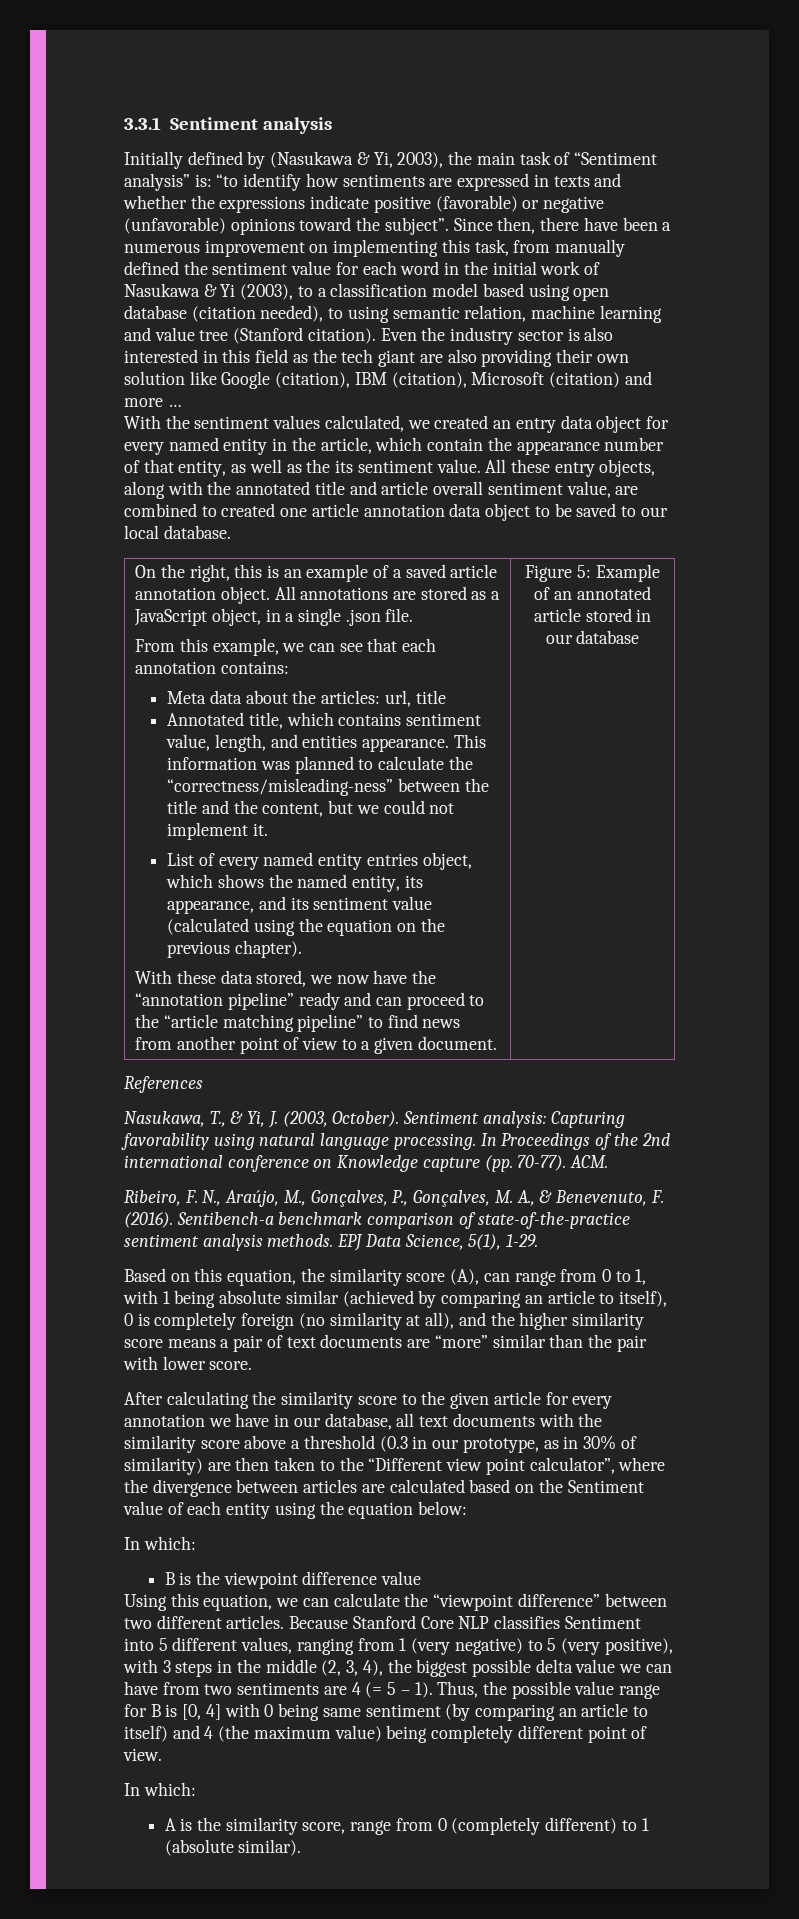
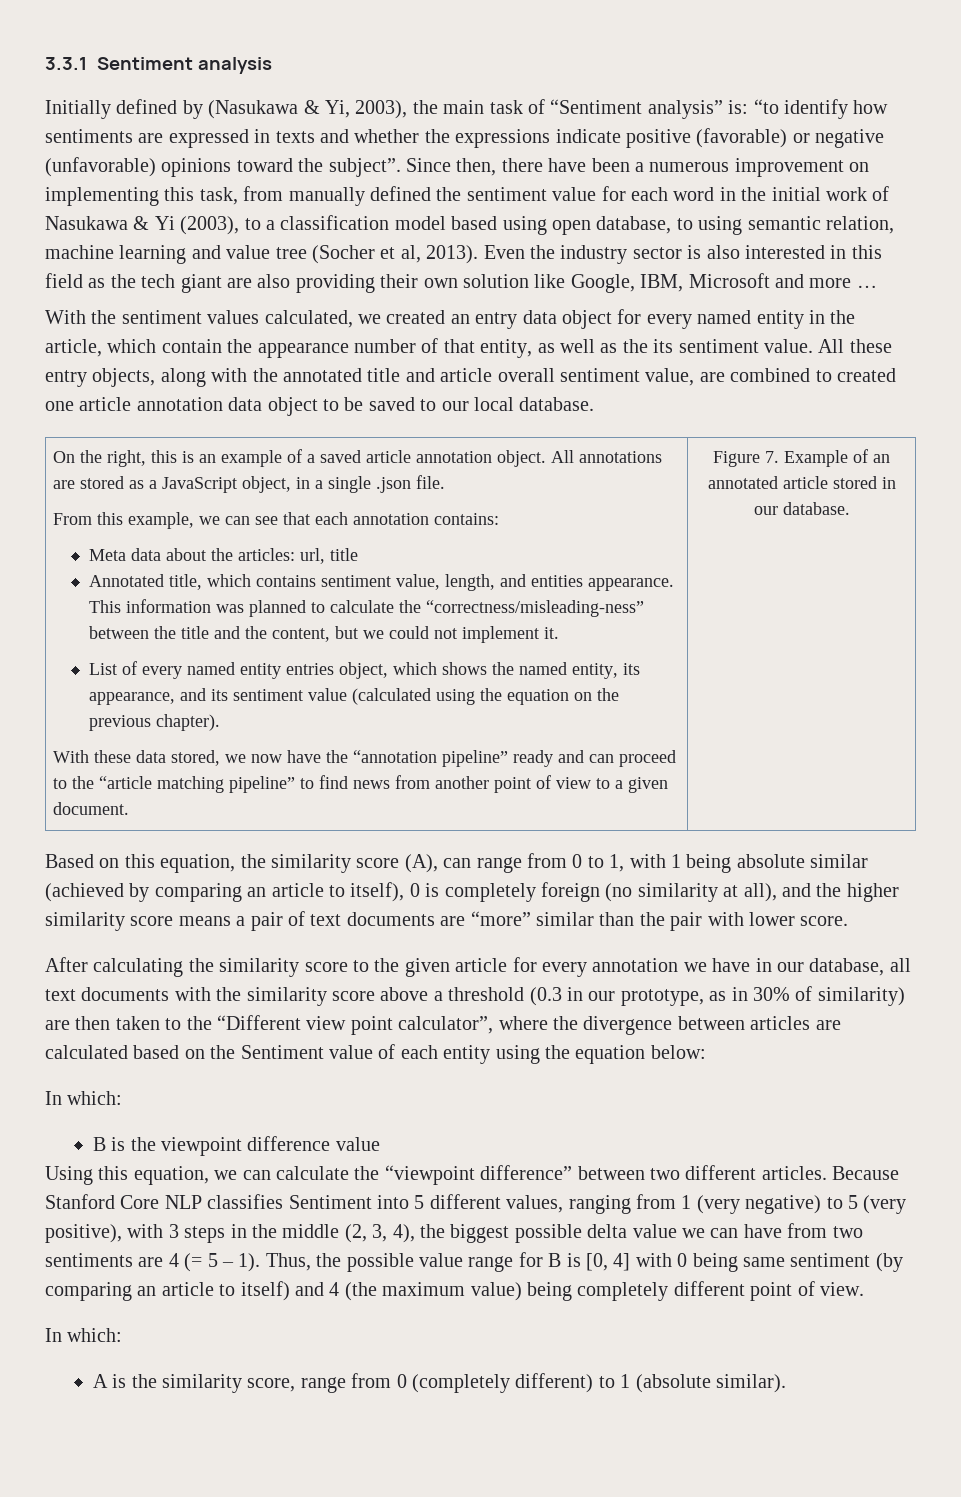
[124,305,324,322] database (citation needed), -> [596,216,672,234] database,
[233,327,376,344] (Stanford citation). -> [312,245,479,264] (Socher et al, 2013).
[221,371,621,389] Google (citation), IBM (citation), Microsoft (citation) -> [570,273,770,293] Google, IBM, Microsoft
[577,565,591,578] 5: -> [765,451,779,463] 7.
[576,630,640,644] [124,1076,203,1093] [124,1111,625,1128] [121,1133,670,1150] [124,1155,609,1172] [124,1190,664,1207] [124,1212,630,1229] [124,1234,539,1251] database // References // Nasukawa, T., & Yi, J. (2003, October). Sentiment analysis: Capturing favorability using natural language processing. In Proceedings of the 2nd international conference on Knowledge capture (pp. 70-77). ACM. // Ribeiro, F. N., Araújo, M., Gonçalves, P., Gonçalves, M. A., & Benevenuto, F. (2016). Sentibench-a benchmark comparison of state-of-the-practice sentiment analysis methods. EPJ Data Science, 5(1), 1-29. -> [782,502,850,515] database.

